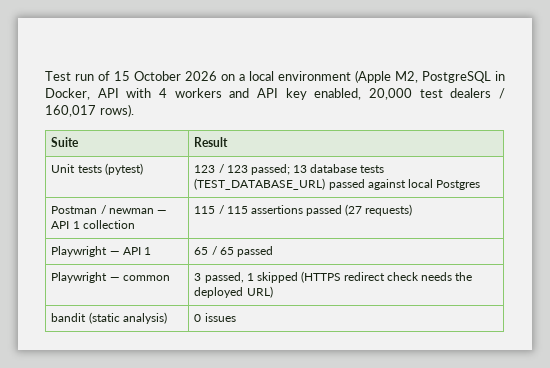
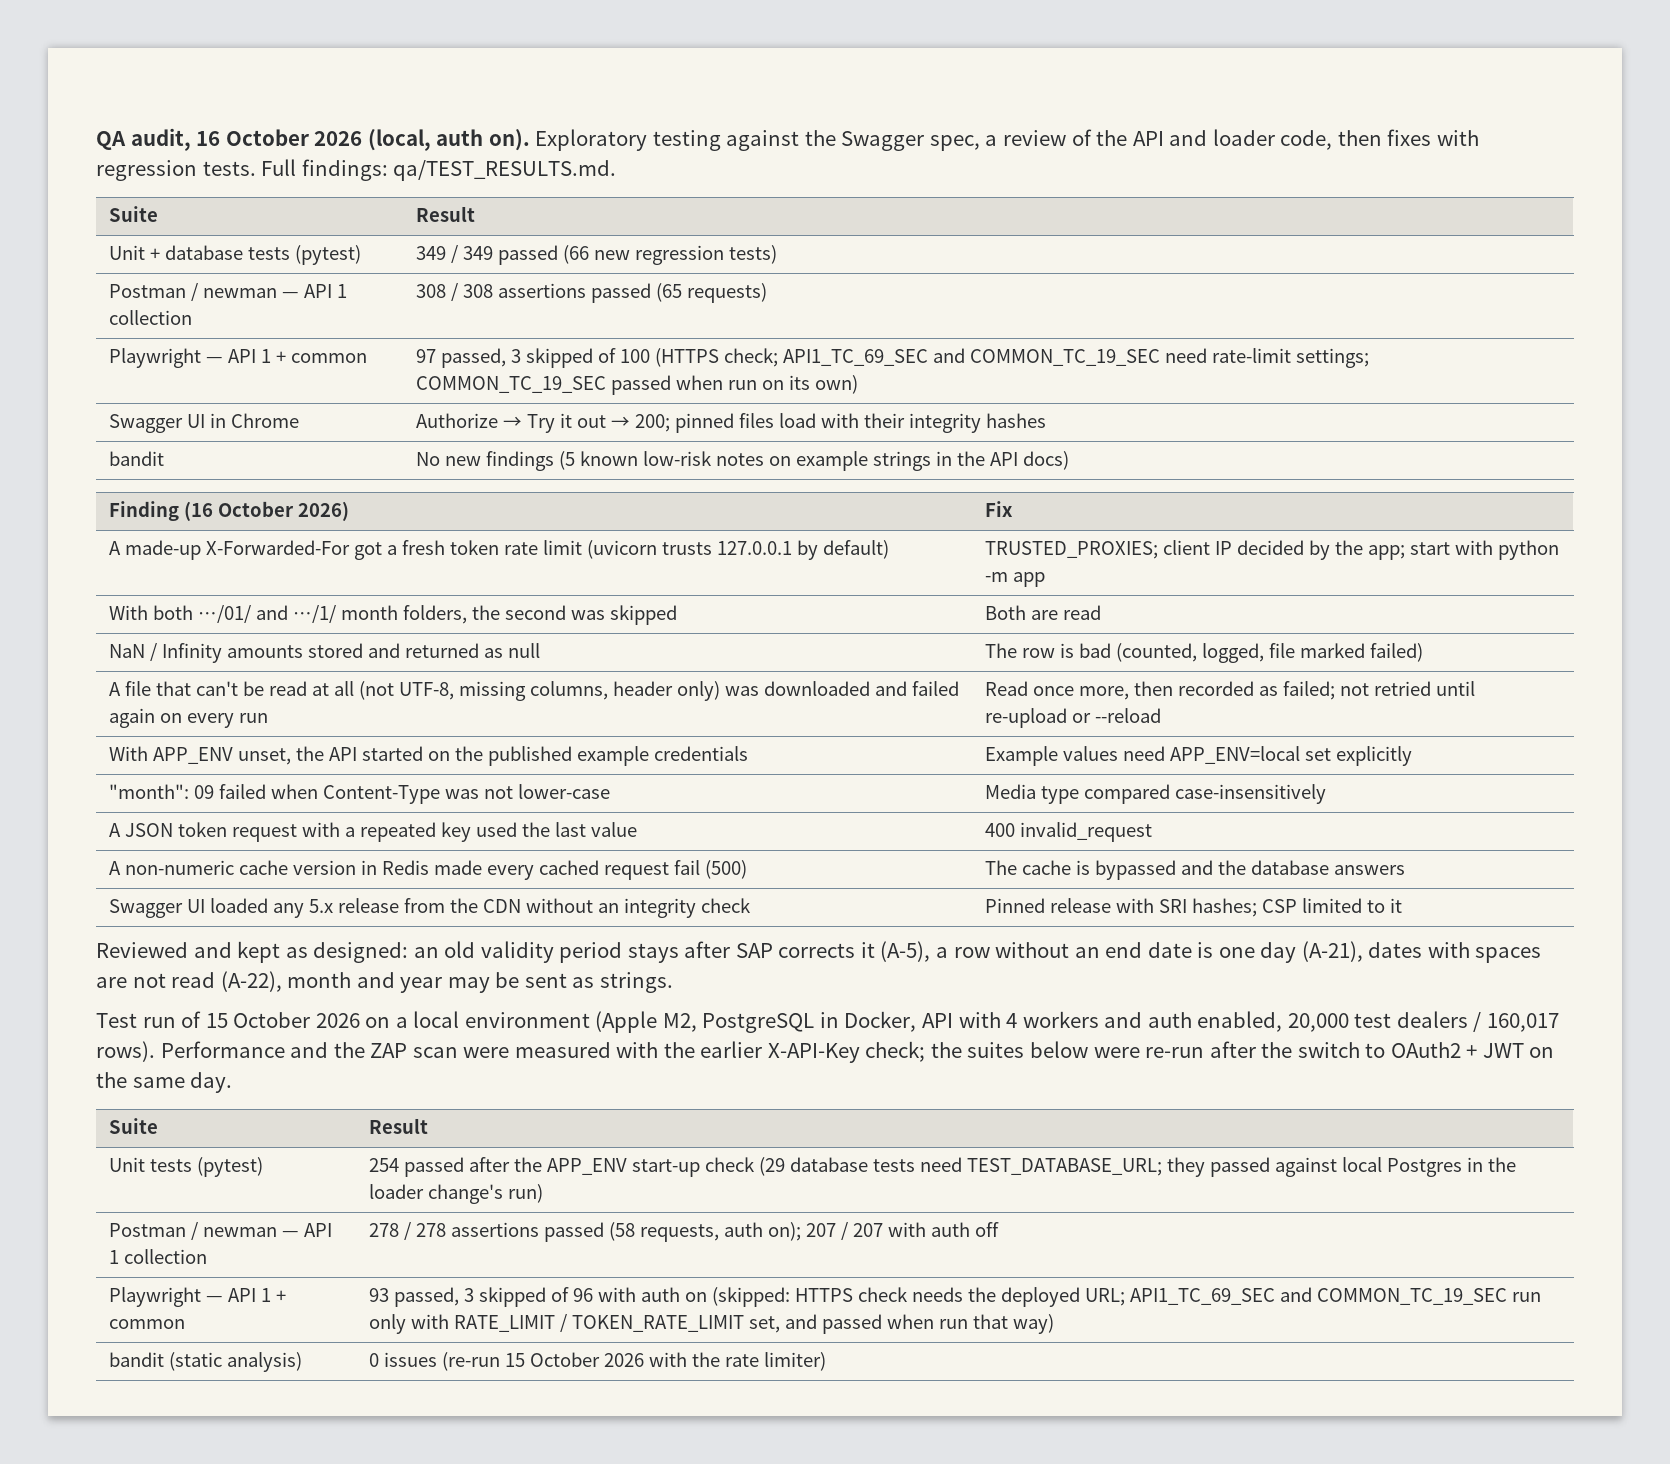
(45, 76) none -> [96,128,1479,151] [96,159,617,181] [109,206,159,222] [416,206,476,222] [109,245,362,265] [416,245,778,265] [109,283,348,301] [109,310,193,325] [416,283,768,303] [109,348,368,368] [416,348,1370,368] [416,375,859,395] [109,413,300,433] [416,413,1047,433] [109,451,165,466] [416,451,1070,471] [109,501,350,521] [985,501,1014,517] [109,540,890,560] [985,540,1560,560] [985,572,1046,587] [109,605,678,625] [985,605,1102,620] [109,643,541,663] [985,643,1424,663] [109,681,960,701] [109,708,269,728] [985,681,1476,700] [985,708,1162,728] [109,746,749,766] [985,746,1413,766] [109,784,611,804] [985,784,1327,804] [109,822,638,842] [985,822,1153,842] [109,860,748,880] [985,860,1406,880] [109,898,752,918] [985,898,1403,917] [96,941,1542,963] [96,971,673,993] QA audit, 16 October 2026 (local, auth on). Exploratory testing against the Swagger spec, a review of the API and loader code, then fixes with regression tests. Full findings: qa/TEST_RESULTS.md. // Suite | Result // Unit + database tests (pytest) | 349 / 349 passed (66 new regression tests) // Postman / newman — API 1 collection | 308 / 308 assertions passed (65 requests) // Playwright — API 1 + common | 97 passed, 3 skipped of 100 (HTTPS check; API1_TC_69_SEC and COMMON_TC_19_SEC need rate-limit settings; COMMON_TC_19_SEC passed when run on its own) // Swagger UI in Chrome | Authorize → Try it out → 200; pinned files load with their integrity hashes // bandit | No new findings (5 known low-risk notes on example strings in the API docs) // Finding (16 October 2026) | Fix // A made-up X-Forwarded-For got a fresh token rate limit (uvicorn trusts 127.0.0.1 by default) | TRUSTED_PROXIES; client IP decided by the app; start with python -m app // With both …/01/ and …/1/ month folders, the second was skipped | Both are read // NaN / Infinity amounts stored and returned as null | The row is bad (counted, logged, file marked failed) // A file that can't be read at all (not UTF-8, missing columns, header only) was downloaded and failed again on every run | Read once more, then recorded as failed; not retried until re-upload or --reload // With APP_ENV unset, the API started on the published example credentials | Example values need APP_ENV=local set explicitly // "month": 09 failed when Content-Type was not lower-case | Media type compared case-insensitively // A JSON token request with a repeated key used the last value | 400 invalid_request // A non-numeric cache version in Redis made every cached request fail (500) | The cache is bypassed and the database answers // Swagger UI loaded any 5.x release from the CDN without an integrity check | Pinned release with SRI hashes; CSP limited to it // Reviewed and kept as designed: an old validity period stays after SAP corrects it (A-5), a row without an end date is one day (A-21), dates with spaces are not read (A-22), month and year may be sent as strings. //
[257,88,307,100] API key -> [1147,1012,1192,1028] auth
(134, 110) none -> [160,1041,1555,1063] [96,1072,233,1093] Performance and the ZAP scan were measured with the earlier X-API-Key check; the suites below were re-run after the switch to OAuth2 + JWT on the same day.
[194,164,385,175] [194,178,326,190] 123 / 123 passed; 13 database tests (TEST_DATABASE_URL) -> [369,1157,1206,1177] 254 passed after the APP_ENV start-up check (29 database tests need TEST_DATABASE_URL; they
[51,205,167,214] [51,220,135,229] [194,204,413,216] [51,246,151,257] [194,246,273,257] [51,272,170,283] [194,271,473,283] [194,286,273,298] // Postman / newman — API 1 collection | 115 / 115 assertions passed (27 requests) // Playwright — API 1 | 65 / 65 passed // Playwright — common | 3 passed, 1 skipped (HTTPS redirect check needs the deployed URL) -> [1467,1157,1517,1172] [369,1184,544,1204] [109,1222,333,1240] [109,1249,208,1264] [369,1222,1000,1242] [109,1287,287,1307] [109,1319,186,1329] [369,1287,1542,1307] [369,1314,1055,1334] in the loader change's run) // Postman / newman — API 1 collection | 278 / 278 assertions passed (58 requests, auth on); 207 / 207 with auth off // Playwright — API 1 + common | 93 passed, 3 skipped of 96 with auth on (skipped: HTTPS check needs the deployed URL; API1_TC_69_SEC and COMMON_TC_19_SEC run only with RATE_LIMIT / TOKEN_RATE_LIMIT set, and passed when run that way)
(236, 317) none -> [442,1352,827,1371] (re-run 15 October 2026 with the rate limiter)

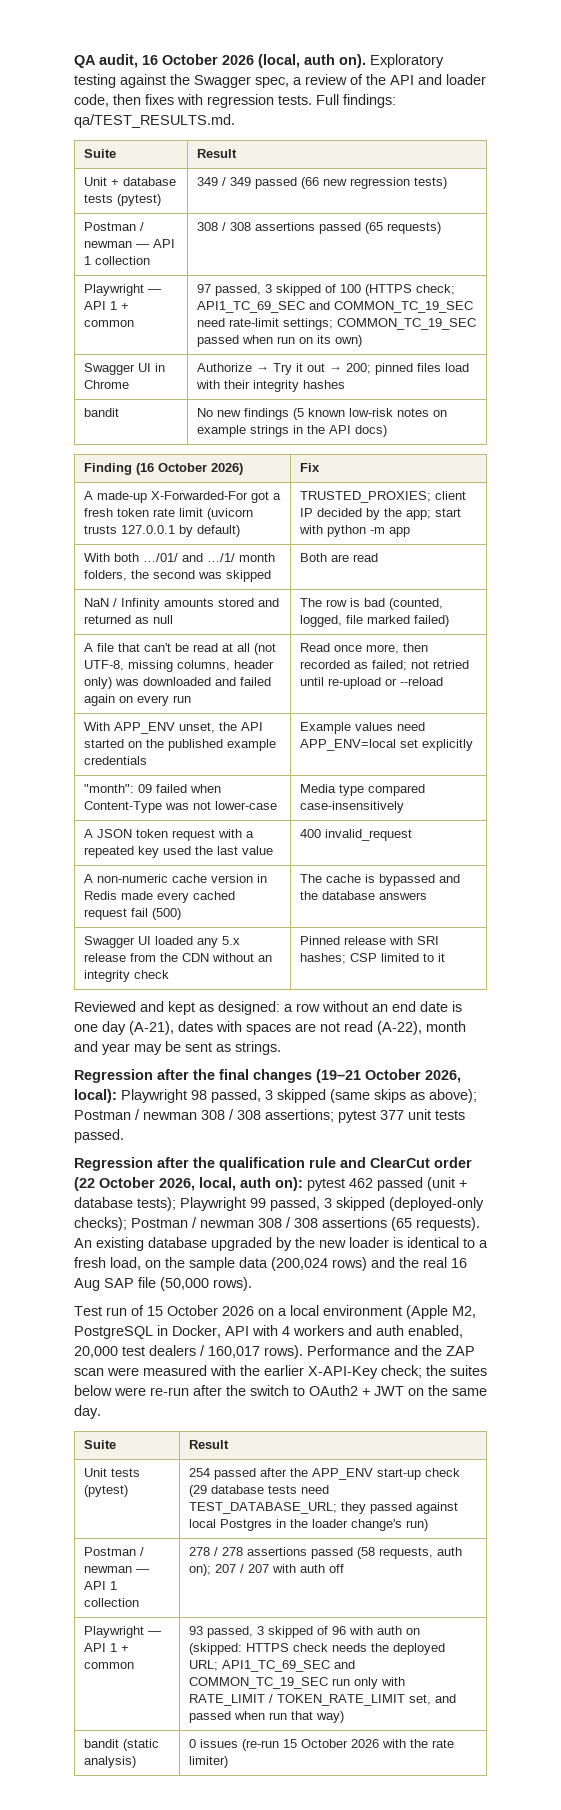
[413,941,931,963] an old validity period stays after SAP corrects it (A-5), -> (280, 1008) none
(673, 982) none -> [74,1069,461,1083] [74,1089,477,1103] [74,1109,465,1123] [74,1129,124,1143] [74,1157,472,1171] [74,1177,467,1191] [74,1197,484,1211] [74,1217,480,1231] [74,1237,488,1251] [74,1257,467,1271] [74,1277,252,1291] // Regression after the final changes (19–21 October 2026, local): Playwright 98 passed, 3 skipped (same skips as above); Postman / newman 308 / 308 assertions; pytest 377 unit tests passed. // Regression after the qualification rule and ClearCut order (22 October 2026, local, auth on): pytest 462 passed (unit + database tests); Playwright 99 passed, 3 skipped (deployed-only checks); Postman / newman 308 / 308 assertions (65 requests). An existing database upgraded by the new loader is identical to a fresh load, on the sample data (200,024 rows) and the real 16 Aug SAP file (50,000 rows).

